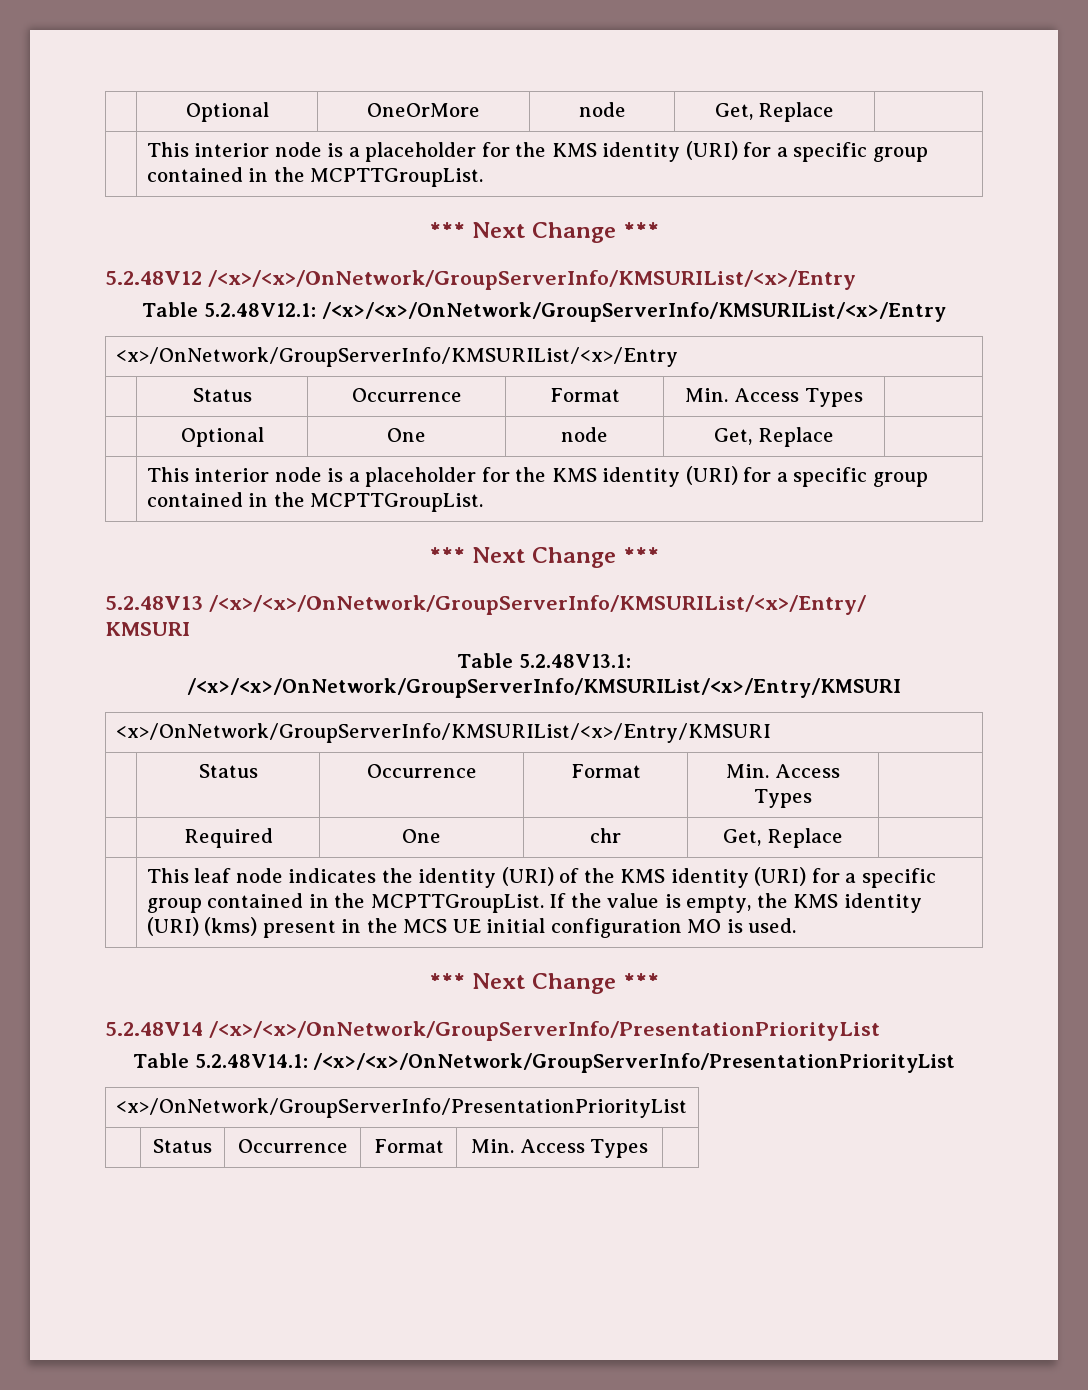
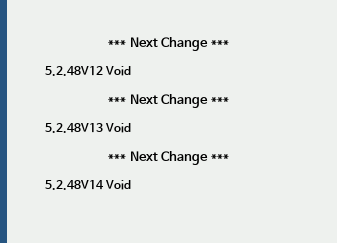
[185,102,269,122] [367,103,480,117] [578,102,626,117] [714,102,835,122] [146,141,929,162] [146,167,484,187] | Optional | OneOrMore | node | Get, Replace | // | This interior node is a placeholder for the KMS identity (URI) for a specific group contained in the MCPTTGroupList. // -> (108, 43) none
[207,270,856,290] [142,302,946,322] [115,347,678,367] [192,388,252,402] [351,388,462,402] [549,388,620,402] [685,388,863,407] [180,427,264,447] [387,428,426,442] [561,427,608,442] [714,427,834,447] [146,466,929,487] [146,492,484,512] /<x>/<x>/OnNetwork/GroupServerInfo/KMSURIList/<x>/Entry // Table 5.2.48V12.1: /<x>/<x>/OnNetwork/GroupServerInfo/KMSURIList/<x>/Entry // <x>/OnNetwork/GroupServerInfo/KMSURIList/<x>/Entry // | Status | Occurrence | Format | Min. Access Types | // | Optional | One | node | Get, Replace | // | This interior node is a placeholder for the KMS identity (URI) for a specific group contained in the MCPTTGroupList. -> [105,66,132,76] Void
[208,595,866,615] [105,622,190,636] [457,653,631,668] [187,678,901,698] [115,723,771,743] [198,764,258,778] [366,764,477,778] [570,764,641,778] [726,764,840,778] [754,789,813,808] [183,828,273,848] [402,829,441,843] [590,828,621,843] [723,828,843,848] [146,867,937,888] [146,893,922,913] [146,917,797,938] /<x>/<x>/OnNetwork/GroupServerInfo/KMSURIList/<x>/Entry/ // KMSURI // Table 5.2.48V13.1: /<x>/<x>/OnNetwork/GroupServerInfo/KMSURIList/<x>/Entry/KMSURI // <x>/OnNetwork/GroupServerInfo/KMSURIList/<x>/Entry/KMSURI // | Status | Occurrence | Format | Min. Access Types | // | Required | One | chr | Get, Replace | // | This leaf node indicates the identity (URI) of the KMS identity (URI) for a specific group contained in the MCPTTGroupList. If the value is empty, the KMS identity (URI) (kms) present in the MCS UE initial configuration MO is used. -> [105,123,132,133] Void
[208,1021,880,1041] [132,1053,956,1073] [115,1098,687,1118] [153,1139,212,1153] [237,1139,348,1153] [373,1139,444,1153] [470,1139,649,1158] /<x>/<x>/OnNetwork/GroupServerInfo/PresentationPriorityList // Table 5.2.48V14.1: /<x>/<x>/OnNetwork/GroupServerInfo/PresentationPriorityList // <x>/OnNetwork/GroupServerInfo/PresentationPriorityList // | Status | Occurrence | Format | Min. Access Types | -> [105,180,132,190] Void

